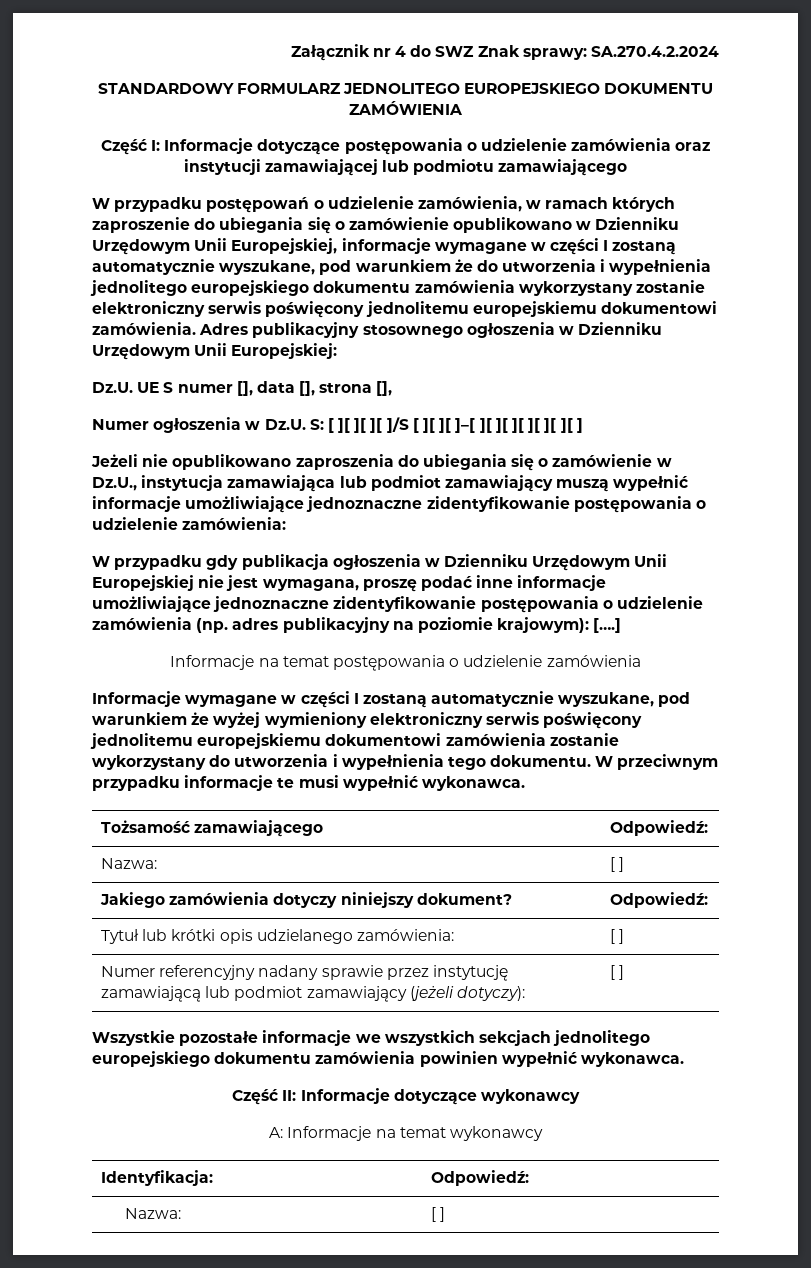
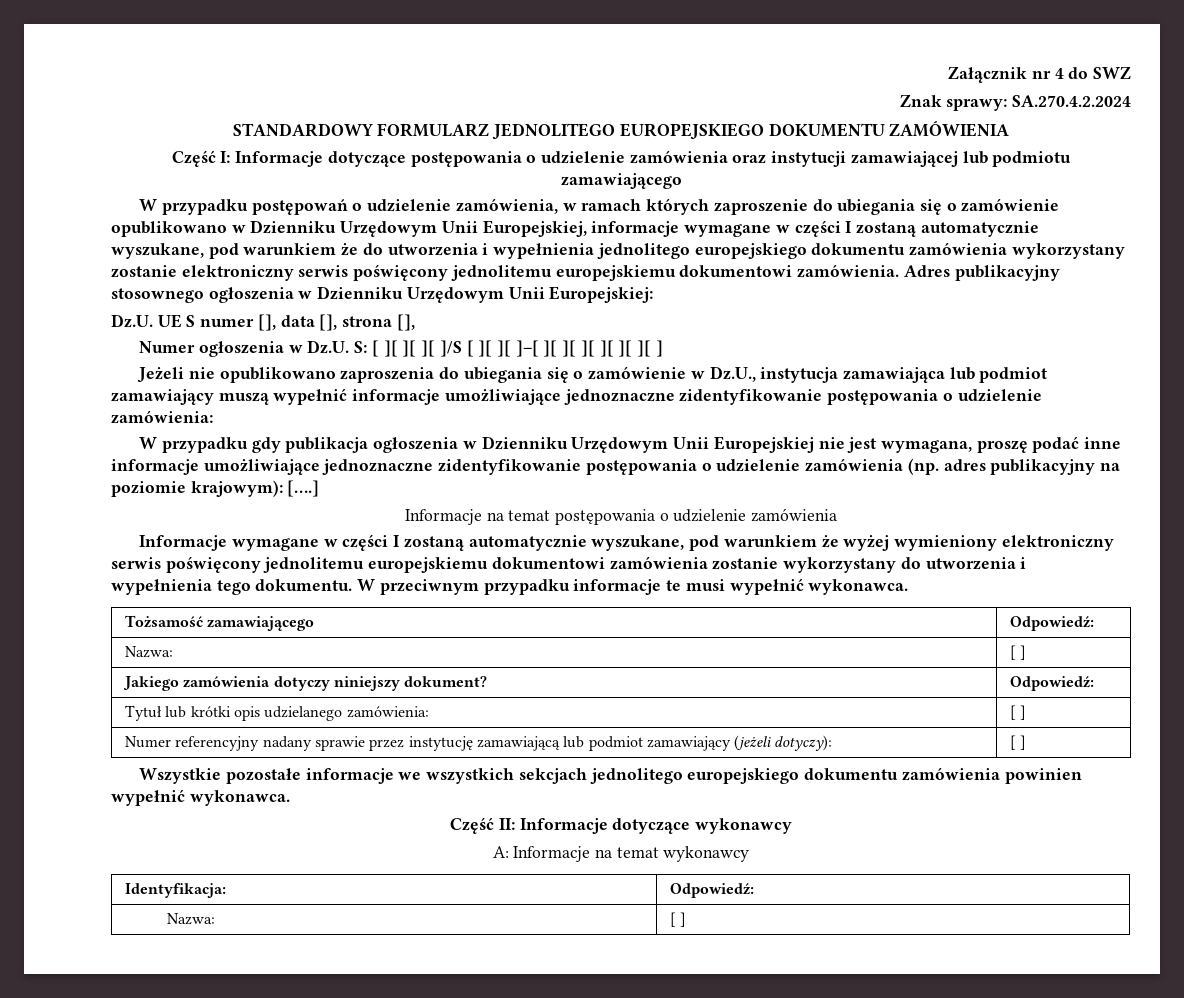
(475, 51) none -> (1131, 72) //

